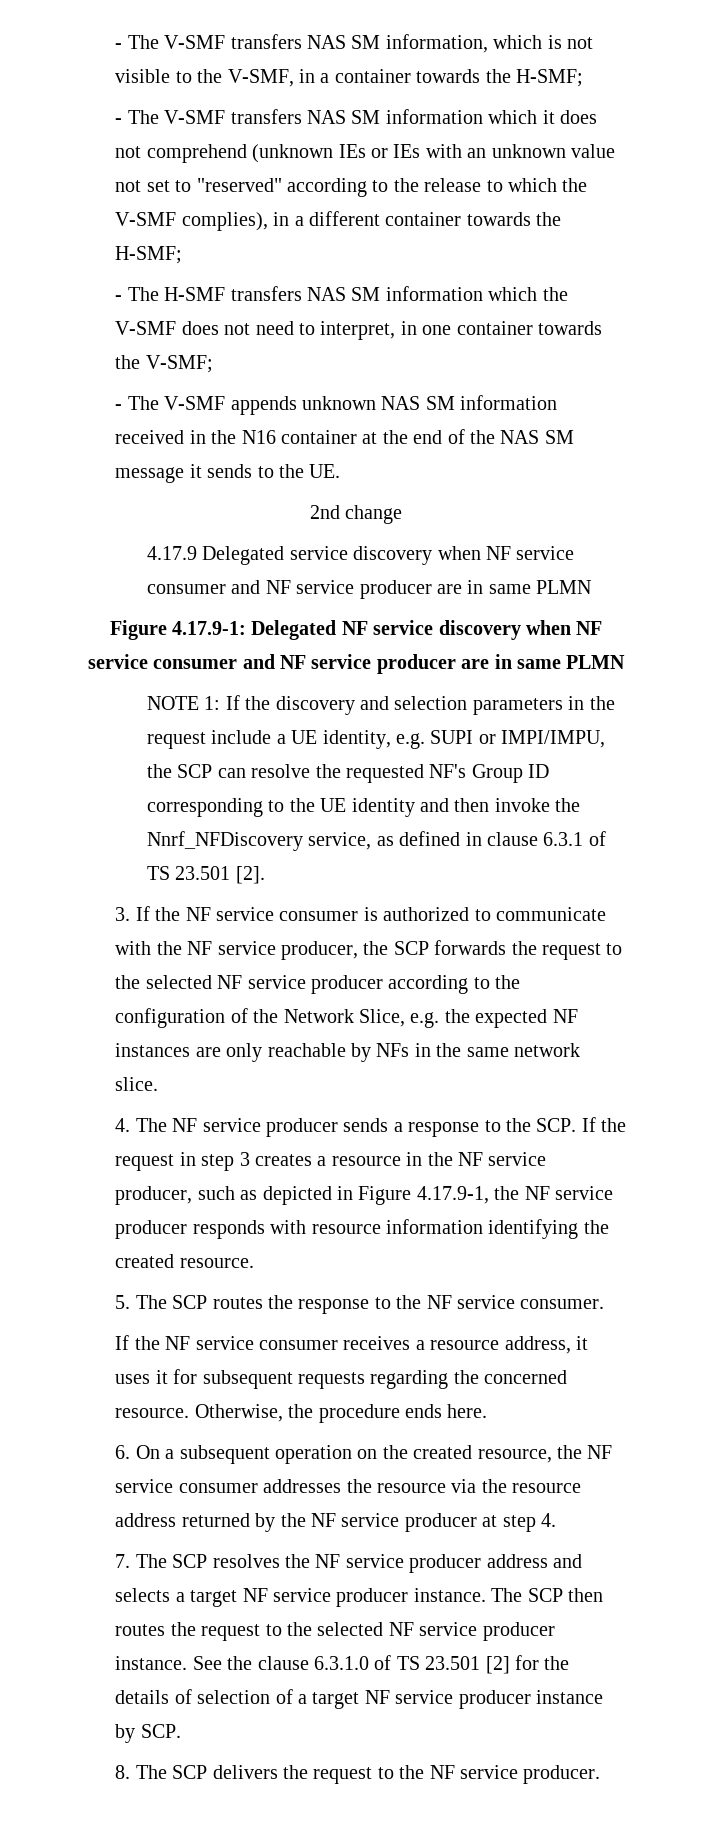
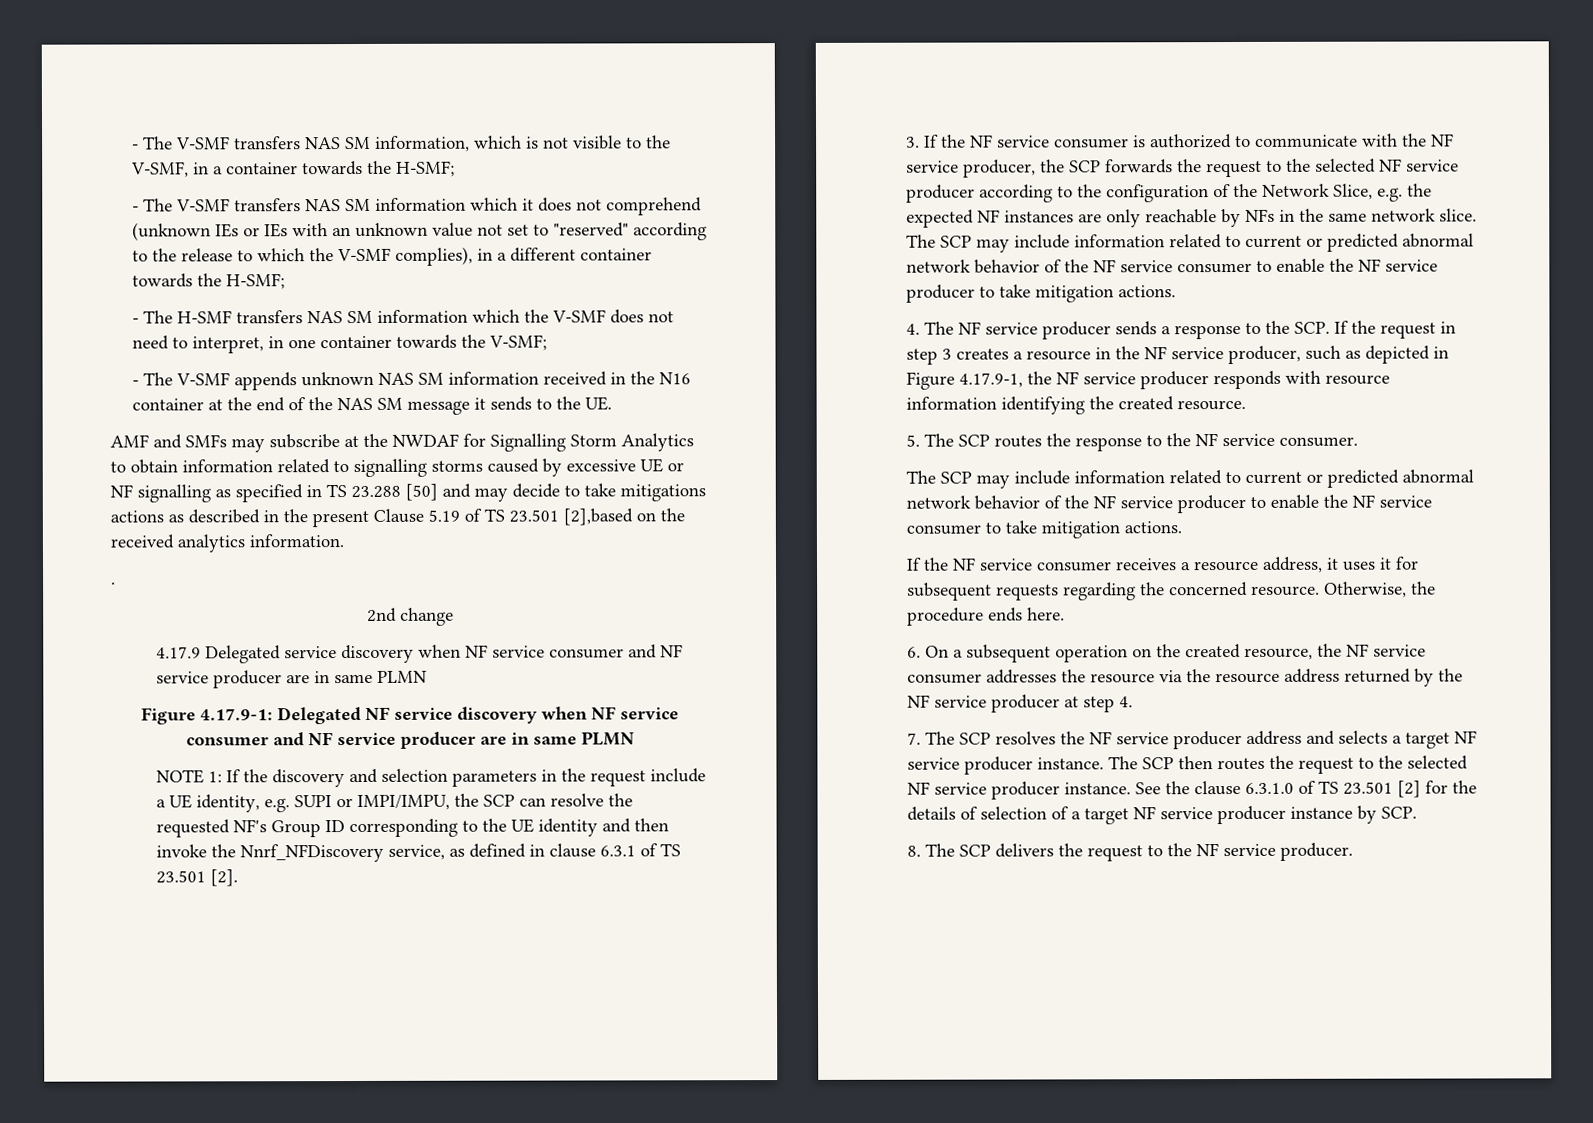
(341, 471) none -> [110,433,694,453] [110,458,684,478] [110,483,706,503] [110,508,685,528] [110,534,344,553] [111,582,116,585] // AMF and SMFs may subscribe at the NWDAF for Signalling Storm Analytics to obtain information related to signalling storms caused by excessive UE or NF signalling as specified in TS 23.288 [50] and may decide to take mitigations actions as described in the present Clause 5.19 of TS 23.501 [2],based on the received analytics information. // .
(159, 1084) none -> [906,233,1475,253] [906,258,1439,274] [906,284,1177,303] The SCP may include information related to current or predicted abnormal network behavior of the NF service consumer to enable the NF service producer to take mitigation actions.
(605, 1304) none -> [906,469,1475,489] [906,494,1433,514] [906,520,1183,539] // The SCP may include information related to current or predicted abnormal network behavior of the NF service producer to enable the NF service consumer to take mitigation actions.

